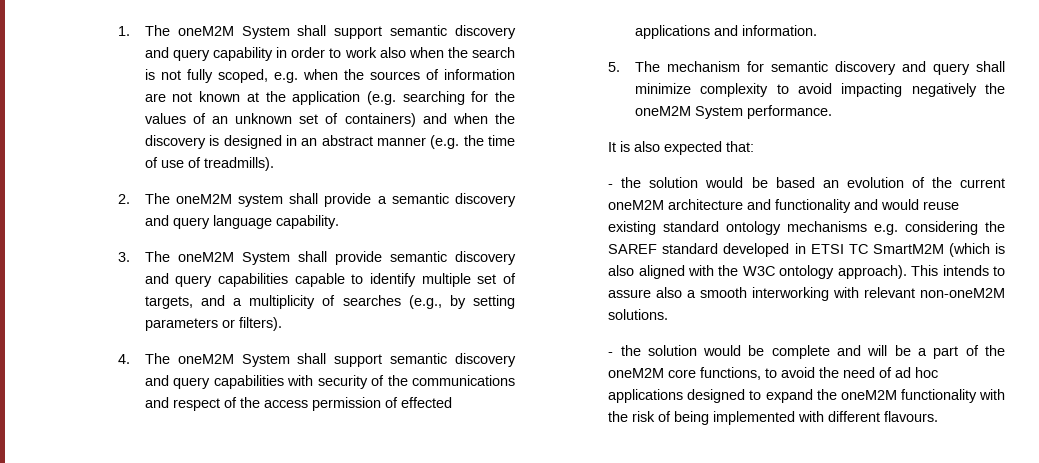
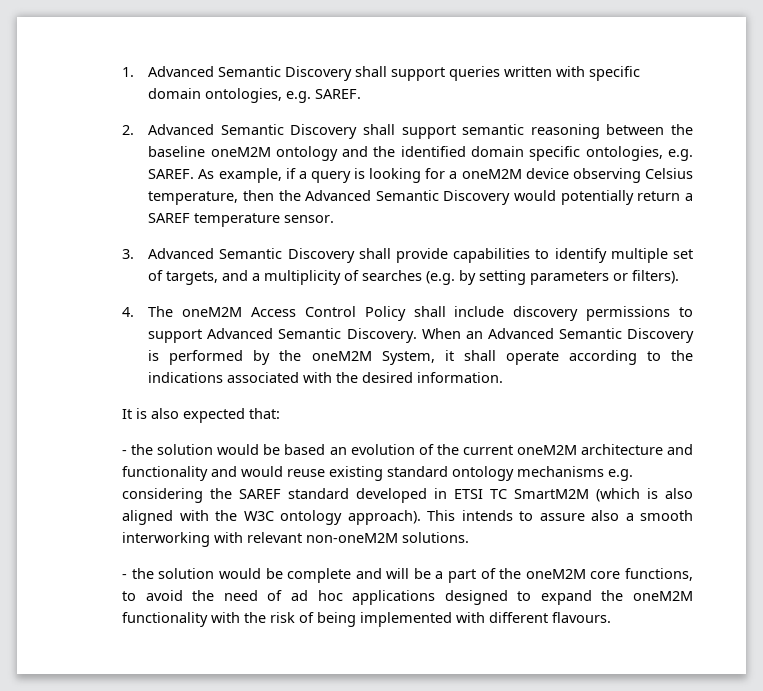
[144,25,516,39] [144,47,516,61] [144,69,515,83] [144,91,515,105] [144,113,515,127] [144,135,515,149] [144,157,274,171] [118,193,516,207] [144,215,339,229] [118,251,517,265] [144,273,345,287] The oneM2M System shall support semantic discovery and query capability in order to work also when the search is not fully scoped, e.g. when the sources of information are not known at the application (e.g. searching for the values of an unknown set of containers) and when the discovery is designed in an abstract manner (e.g. the time of use of treadmills). // 2. The oneM2M system shall provide a semantic discovery and query language capability. // 3. The oneM2M System shall provide semantic discovery and query capabilities capable -> [148,66,641,81] [148,88,362,103] [122,124,693,139] [148,146,693,161] [148,168,693,183] [148,190,693,205] [148,213,335,227] [122,248,531,263] Advanced Semantic Discovery shall support queries written with specific domain ontologies, e.g. SAREF. // 2. Advanced Semantic Discovery shall support semantic reasoning between the baseline oneM2M ontology and the identified domain specific ontologies, e.g. SAREF. As example, if a query is looking for a oneM2M device observing Celsius temperature, then the Advanced Semantic Discovery would potentially return a SAREF temperature sensor. // 3. Advanced Semantic Discovery shall provide capabilities
[408,295,442,309] (e.g., -> [426,271,456,285] (e.g.
[241,353,516,367] [144,375,515,389] [144,397,452,411] [634,25,817,39] [608,61,1005,75] [634,83,1005,97] [634,105,832,119] System shall support semantic discovery and query capabilities with security of the communications and respect of the access permission of effected applications and information. // 5. The mechanism for semantic discovery and query shall minimize complexity to avoid impacting negatively the oneM2M System performance. -> [250,306,693,321] [148,328,694,343] [148,350,693,365] [148,372,504,383] Access Control Policy shall include discovery permissions to support Advanced Semantic Discovery. When an Advanced Semantic Discovery is performed by the oneM2M System, it shall operate according to the indications associated with the desired information.

